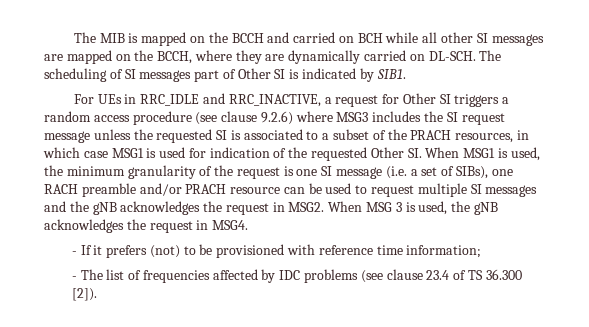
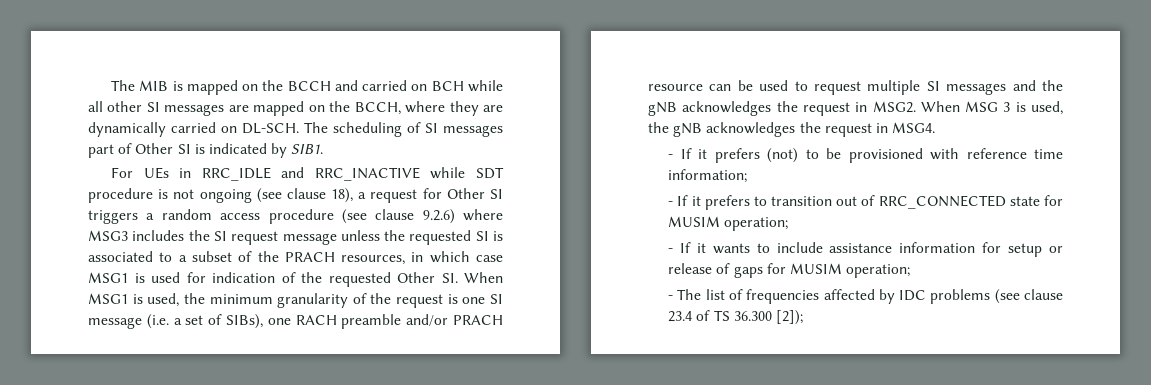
[228,94,321,107] RRC_INACTIVE, -> [314,167,504,181] [88,188,354,203] RRC_INACTIVE while SDT procedure is not ongoing (see clause 18),
(482, 251) none -> [668,195,1063,210] [668,216,789,231] [668,242,1063,257] [668,263,911,278] // - If it prefers to transition out of RRC_CONNECTED state for MUSIM operation; // - If it wants to include assistance information for setup or release of gaps for MUSIM operation;
[71,288,97,301] [2]). -> [775,310,803,325] [2]);

